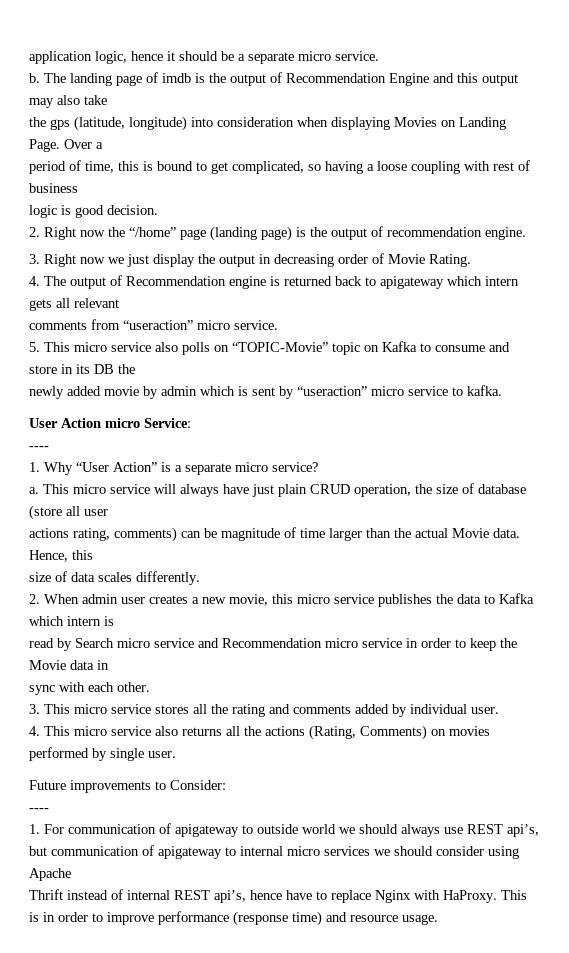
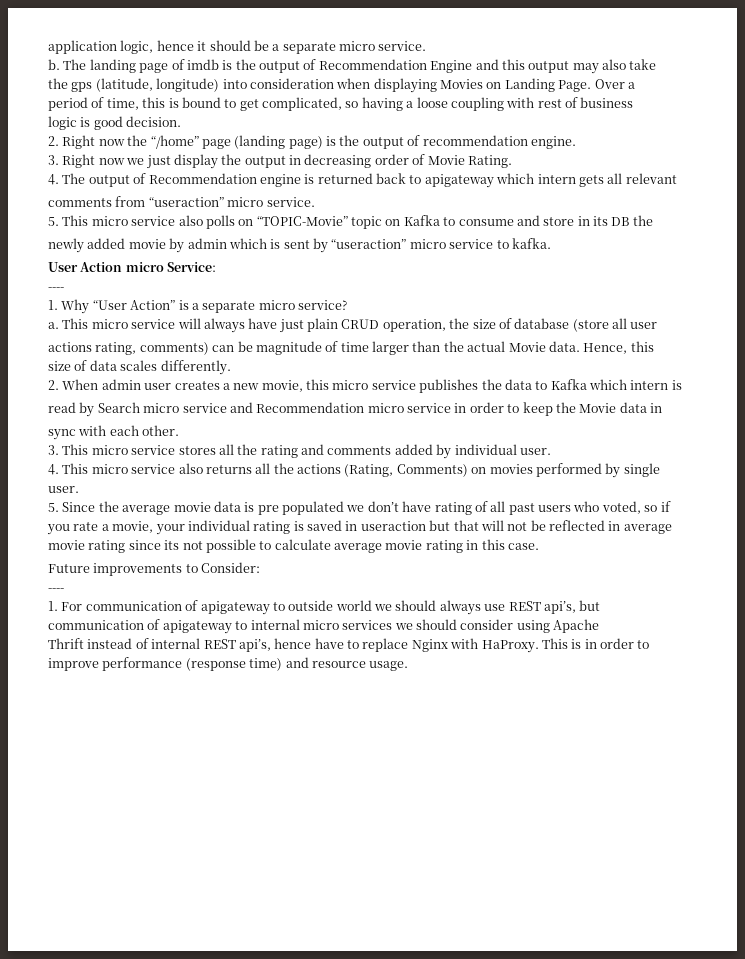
(176, 754) none -> [48,501,671,515] [47,520,672,535] [48,539,539,553] // 5. Since the average movie data is pre populated we don’t have rating of all past users who voted, so if you rate a movie, your individual rating is saved in useraction but that will not be reflected in average movie rating since its not possible to calculate average movie rating in this case.

